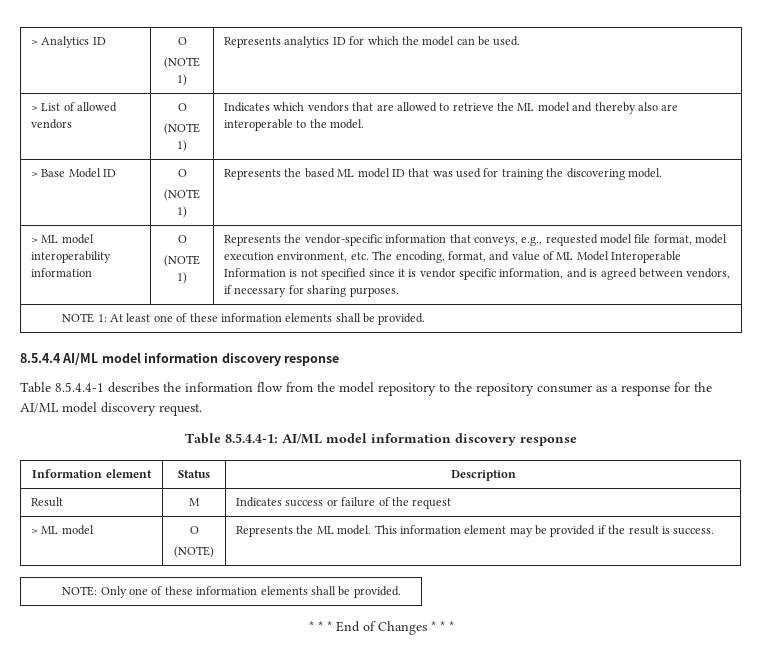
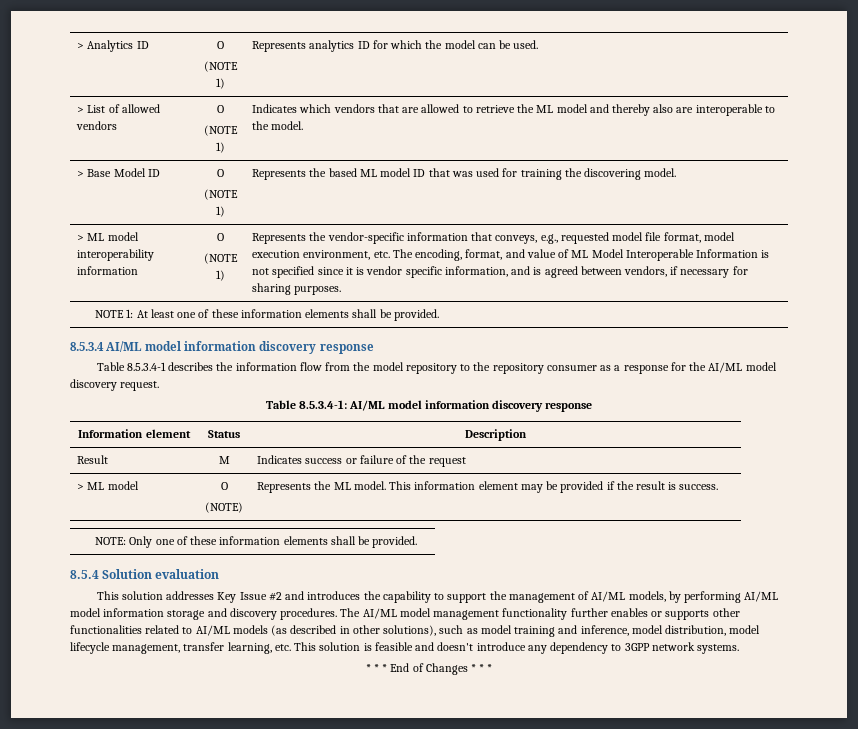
[20,353,61,363] 8.5.4.4 -> [70,342,104,351] 8.5.3.4
[55,382,104,392] 8.5.4.4-1 -> [127,362,167,371] 8.5.3.4-1
[225,433,278,443] 8.5.4.4-1: -> [299,400,348,409] 8.5.3.4-1:
(401, 592) none -> [70,569,220,579] [96,591,779,603] [70,608,740,620] [70,625,761,637] [70,642,740,654] // 8.5.4 Solution evaluation // This solution addresses Key Issue #2 and introduces the capability to support the management of AI/ML models, by performing AI/ML model information storage and discovery procedures. The AI/ML model management functionality further enables or supports other functionalities related to AI/ML models (as described in other solutions), such as model training and inference, model distribution, model lifecycle management, transfer learning, etc. This solution is feasible and doesn't introduce any dependency to 3GPP network systems.

